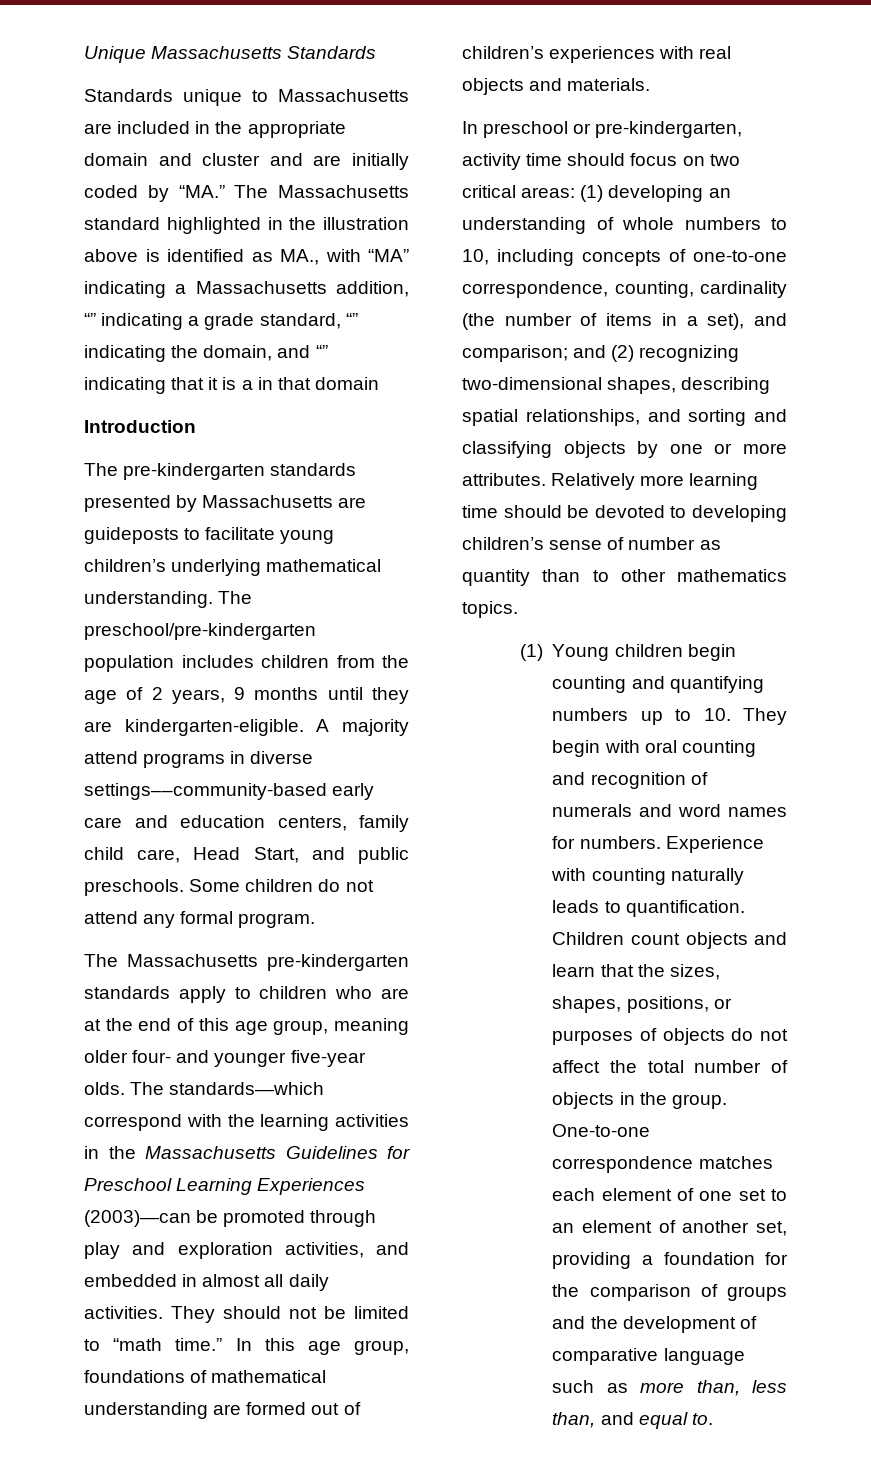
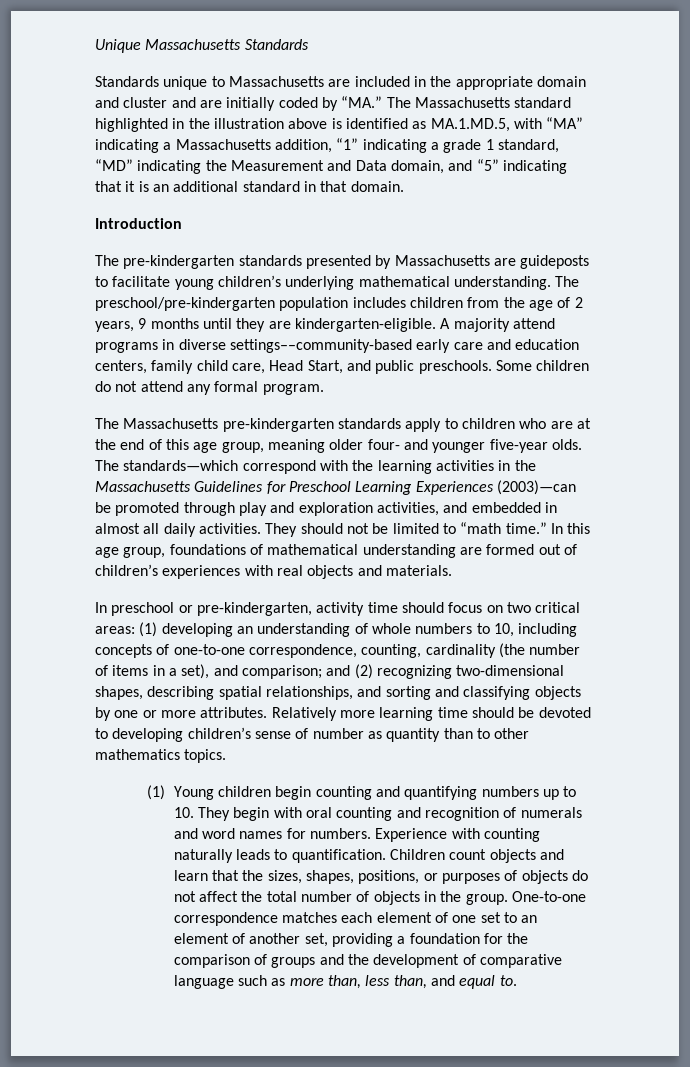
[280,249,319,265] MA., -> [430,118,510,132] MA.1.MD.5,
[84,313,96,326] “” -> [336,138,359,150] “1”
[259,313,358,329] [84,345,199,362] standard, “” indicating the -> [485,139,559,153] [95,159,387,174] 1 standard, “MD” indicating the Measurement and Data
[315,345,328,358] “” -> [476,159,499,171] “5”
[241,380,253,390] a -> [152,181,300,192] an additional standard
[314,377,379,390] domain -> [350,181,404,192] domain.

